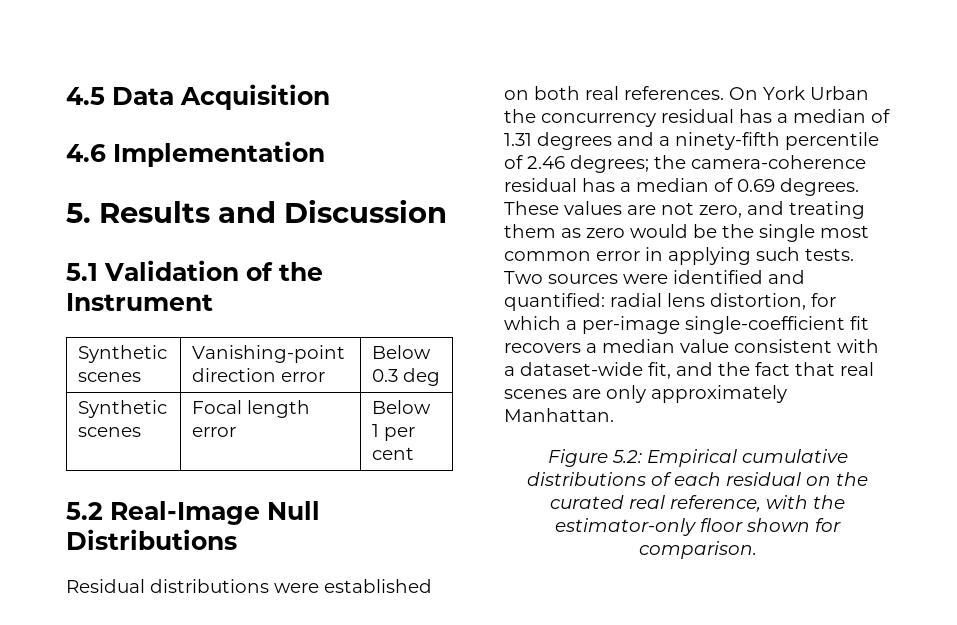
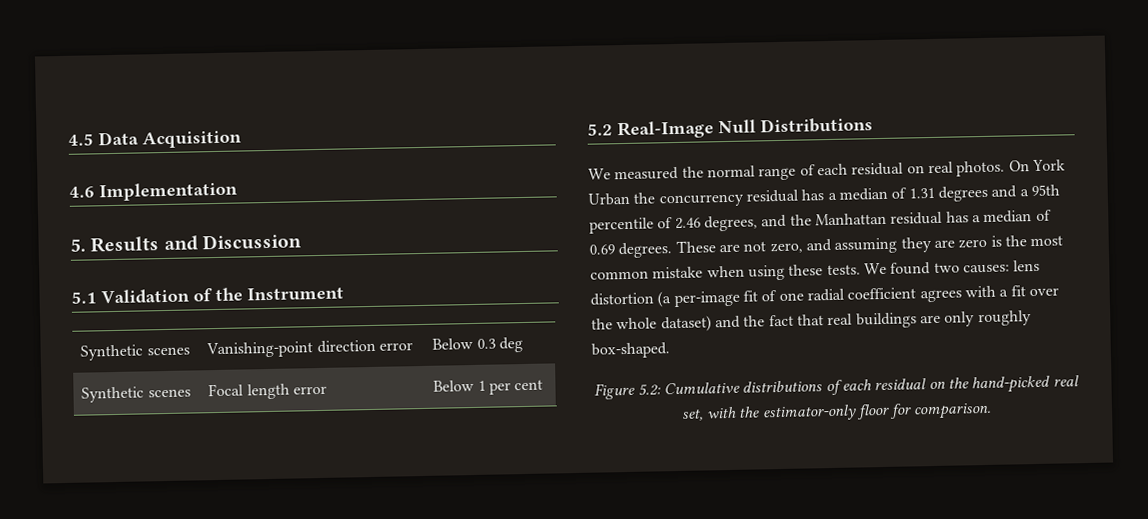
[66,579,432,593] [504,86,724,100] Residual distributions were established on both real references. -> [588,160,1006,181] We measured the normal range of each residual on real photos.
[675,132,780,150] ninety-fifth -> [1030,184,1060,197] 95th
[570,155,866,173] degrees; the camera-coherence -> [703,212,887,232] degrees, and the Manhattan
[564,201,622,215] values -> (716, 247) none
[789,201,865,219] [504,224,869,242] [504,247,854,265] [504,270,805,284] [504,293,836,311] [504,316,869,334] [504,339,879,353] [504,362,671,379] treating them as zero would be the single most common error in applying such tests. Two sources were identified and quantified: radial lens distortion, for which a per-image single-coefficient fit recovers a median value consistent with a dataset-wide fit, -> [834,235,1064,254] [590,259,1041,281] [590,285,1059,308] [591,315,712,333] assuming they are zero is the most common mistake when using these tests. We found two causes: lens distortion (a per-image fit of one radial coefficient agrees with a fit over the whole dataset)
[504,389,567,399] scenes -> [855,312,917,329] buildings
[651,385,787,403] [504,408,614,422] approximately Manhattan. -> [977,310,1032,327] [591,342,670,359] roughly box-shaped.
[646,449,848,467] Empirical cumulative -> [664,381,741,395] Cumulative
[550,495,761,512] curated real reference, -> [971,375,1079,394] [680,408,704,421] hand-picked real set,
[746,518,810,532] shown -> (890, 411) none

